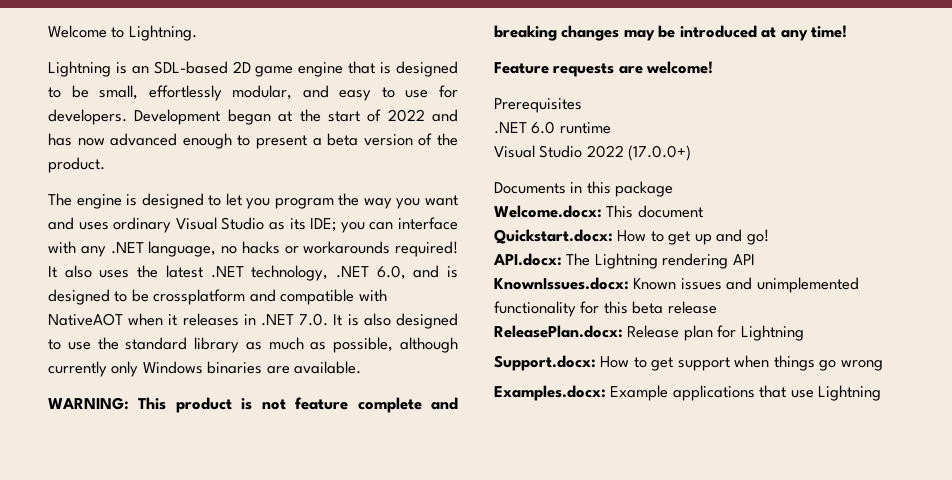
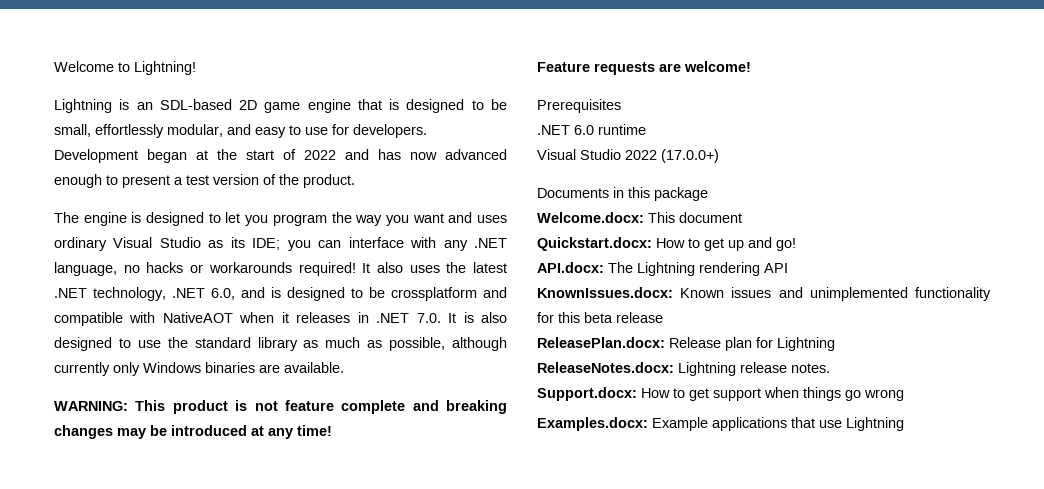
[128,25,197,41] Lightning. -> [134,61,196,75] Lightning!
[327,133,359,146] beta -> [186,175,209,185] test
(804, 333) none -> [537,362,830,376] // ReleaseNotes.docx: Lightning release notes.

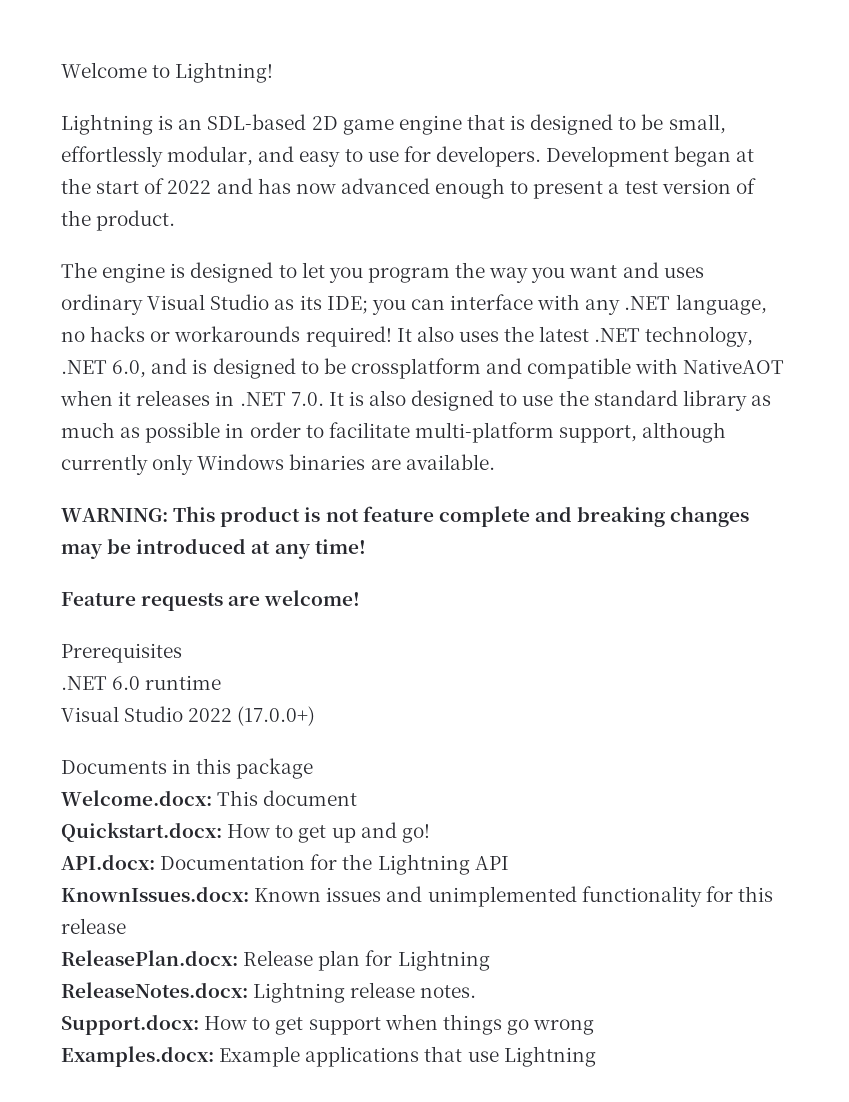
[389,337,446,351] possible, -> [145,422,638,443] possible in order to facilitate multi-platform support,
[608,262,760,276] The Lightning rendering -> [160,854,470,875] Documentation for the Lightning
[584,312,613,323] beta -> (773, 894) none

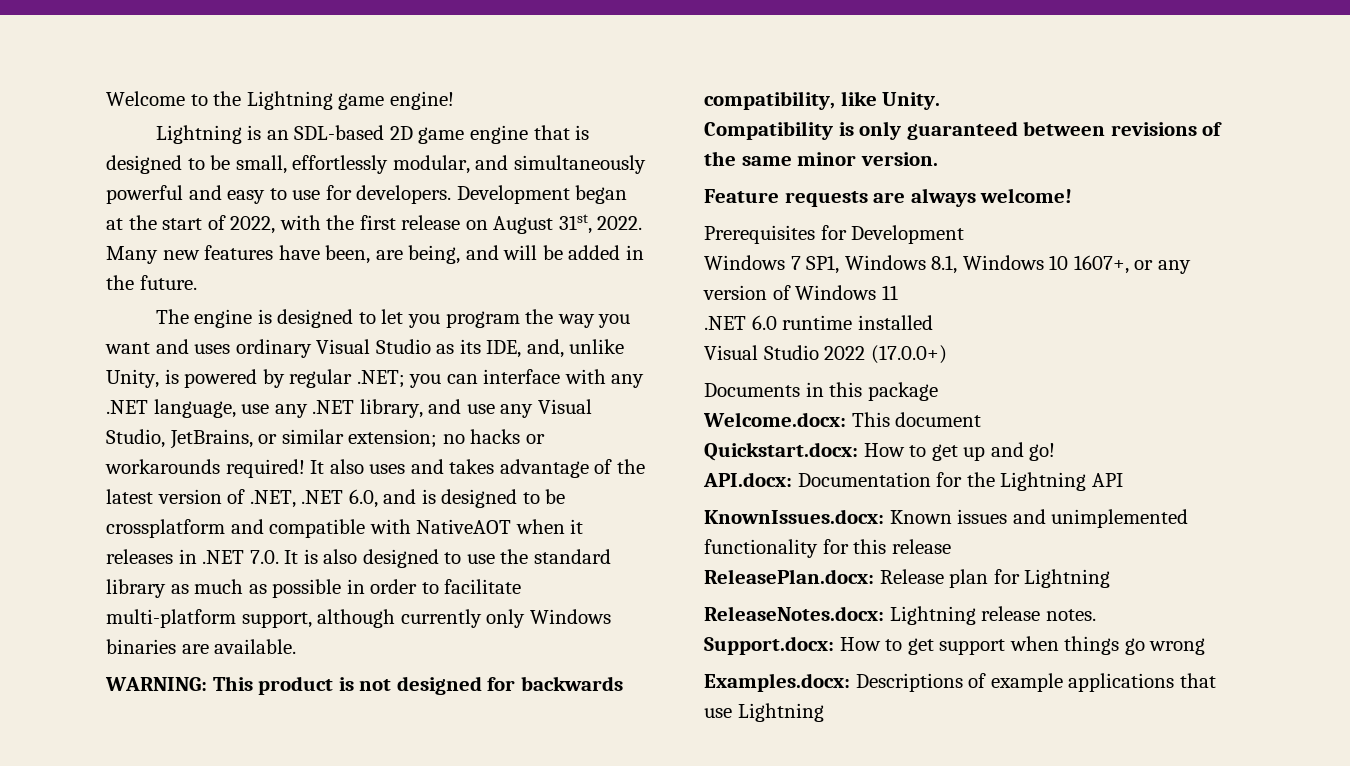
[175,62,274,83] Lightning! -> [213,91,454,110] the Lightning game engine!
(295, 154) none -> [513,155,646,174] [106,185,222,204] simultaneously powerful and
[167,178,756,199] [61,210,176,231] 2022 and has now advanced enough to present a test version of the product. -> [230,214,643,234] [106,245,644,264] [106,275,197,290] 2022, with the first release on August 31st, 2022. Many new features have been, are being, and will be added in the future.
[326,296,368,314] IDE; -> [486,339,625,358] [106,369,405,388] IDE, and, unlike Unity, is powered by regular .NET;
(767, 304) none -> [241,399,592,418] [106,429,438,449] use any .NET library, and use any Visual Studio, JetBrains, or similar extension;
[504,326,754,347] the latest .NET technology, -> [410,459,645,478] [106,489,296,508] and takes advantage of the latest version of .NET,
[362,506,750,527] [61,538,366,559] feature complete and breaking changes may be introduced at any time! -> [396,676,623,695] [704,91,941,110] [704,121,1223,140] [704,151,938,166] designed for backwards compatibility, like Unity. // Compatibility is only guaranteed between revisions of the same minor version.
(261, 601) none -> [910,188,976,207] always
(182, 653) none -> [820,225,965,244] [704,255,1191,274] [703,285,898,300] for Development // Windows 7 SP1, Windows 8.1, Windows 10 1607+, or any version of Windows 11
(222, 682) none -> [857,315,933,330] installed
[219,1046,301,1067] Example -> [855,673,1063,692] Descriptions of example

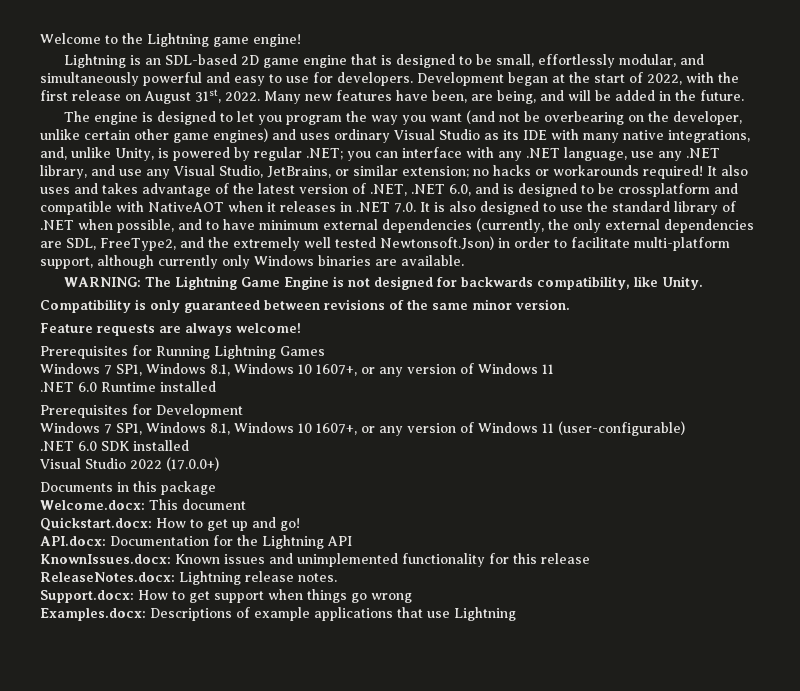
(150, 348) none -> [466,110,743,125] [40,128,268,143] (and not be overbearing on the developer, unlike certain other game engines)
[486,340,522,358] IDE, -> [523,129,750,143] IDE with many native integrations,
[170,579,342,598] as much as possible -> [722,201,736,212] [40,218,754,233] [40,236,494,251] of .NET when possible, and to have minimum external dependencies (currently, the only external dependencies are SDL, FreeType2, and the extremely well tested Newtonsoft.Json)
[212,676,334,695] This product -> [145,276,330,290] The Lightning Game Engine
[851,225,965,244] Development -> [156,345,325,359] Running Lightning Games
[782,315,853,330] runtime -> [101,381,216,392] [40,404,243,418] [40,421,685,436] [40,441,130,451] Runtime installed // Prerequisites for Development // Windows 7 SP1, Windows 8.1, Windows 10 1607+, or any version of Windows 11 (user-configurable) // .NET 6.0 SDK
[704,569,1111,588] // ReleasePlan.docx: Release plan for Lightning -> (590, 558) none

